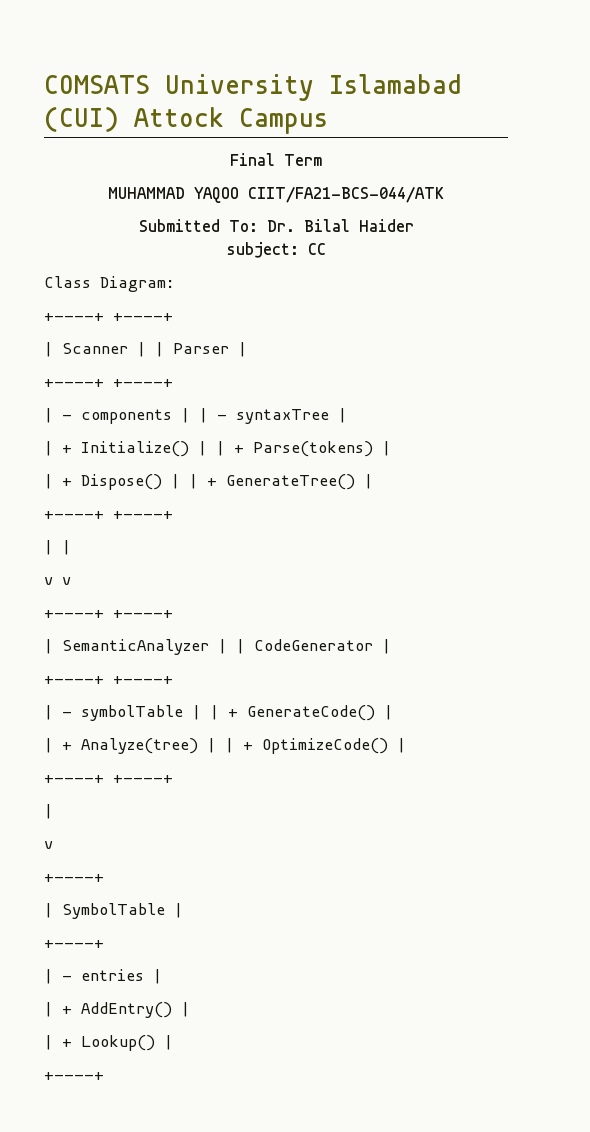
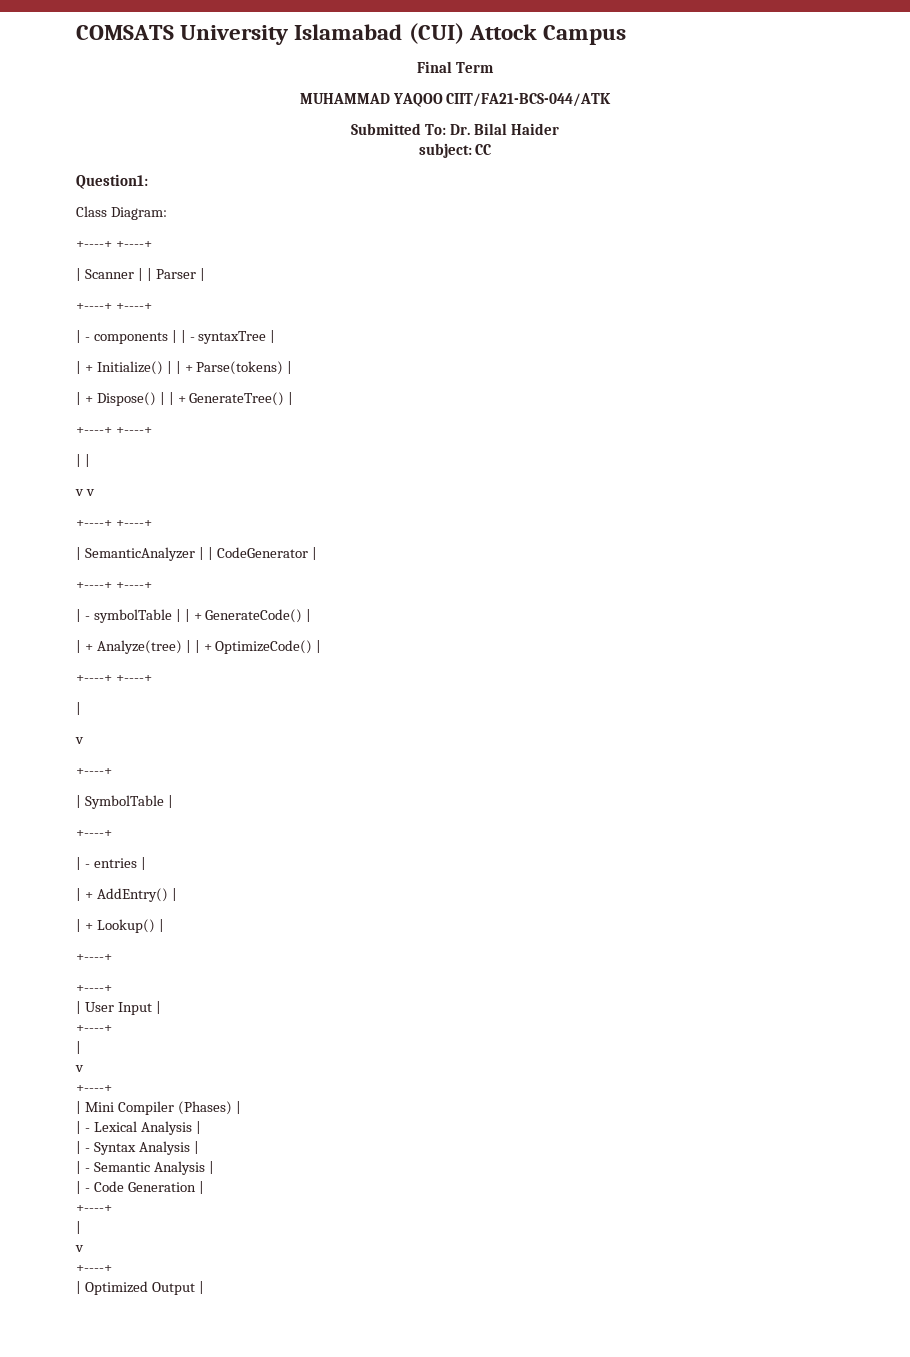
(326, 249) none -> [76,174,148,189] // Question1:
(104, 1076) none -> [76,985,112,992] [76,1001,161,1015] [76,1025,112,1032] [76,1041,81,1054] [75,1065,84,1072] [76,1085,112,1092] [76,1101,241,1115] [76,1121,201,1135] [76,1141,199,1155] [76,1161,214,1175] [76,1181,204,1194] [76,1205,112,1212] [76,1221,81,1234] [75,1245,84,1252] [76,1265,112,1272] [76,1281,204,1295] // +----+ // | User Input | // +----+ // | // v // +----+ // | Mini Compiler (Phases) | // | - Lexical Analysis | // | - Syntax Analysis | // | - Semantic Analysis | // | - Code Generation | // +----+ // | // v // +----+ // | Optimized Output |

